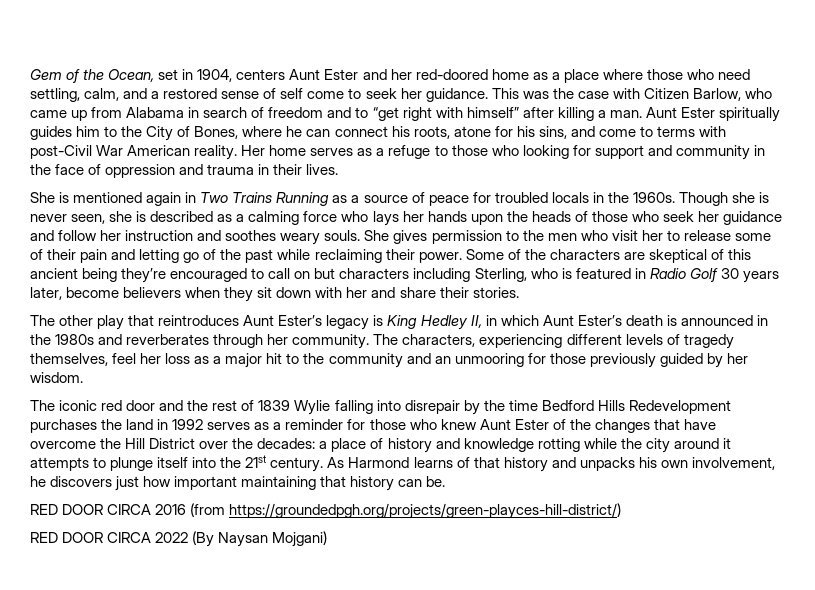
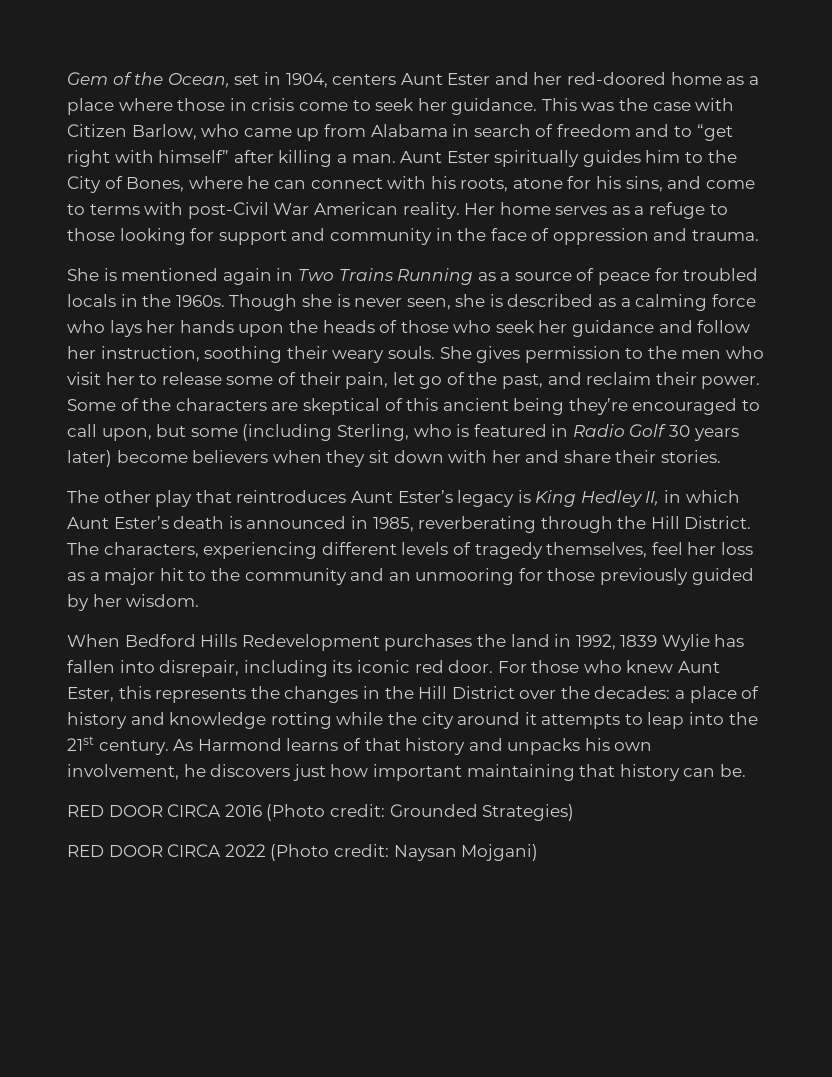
[686,69,750,80] [30,88,304,102] who need settling, calm, and a restored sense of self -> [229,98,295,111] in crisis
(388, 131) none -> [387,176,427,189] with
[491,145,519,156] who -> (115, 234) none
[207,164,339,175] trauma in their lives. -> [692,230,760,241] trauma.
[125,230,277,241] instruction and soothes -> [100,346,328,363] instruction, soothing their
[80,249,382,263] pain and letting go of the past while reclaiming -> [345,372,652,389] pain, let go of the past, and reclaim
[294,268,471,282] on but characters including -> [101,424,333,441] upon, but some (including
[30,287,62,300] later, -> [67,450,112,467] later)
[30,334,370,349] the 1980s and reverberates through her community. -> [372,516,752,533] 1985, reverberating through the Hill District.
[30,400,538,415] The iconic red door and the rest of 1839 Wylie falling into disrepair by the time -> [67,634,120,647] When
[172,419,716,433] [30,441,96,449] 1992 serves as a reminder for those who knew Aunt Ester of the changes that have overcome -> [575,634,745,651] [67,660,721,677] [67,686,380,703] 1992, 1839 Wylie has fallen into disrepair, including its iconic red door. For those who knew Aunt Ester, this represents the changes in
[110,457,189,471] plunge itself -> [647,712,685,729] leap
[190,503,622,519] (from https://groundedpgh.org/projects/green-playces-hill-district/) -> [266,804,575,821] (Photo credit: Grounded Strategies)
[192,531,215,547] (By -> [270,844,389,861] (Photo credit:

